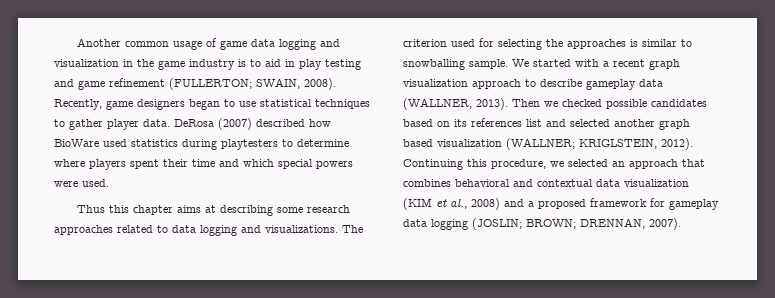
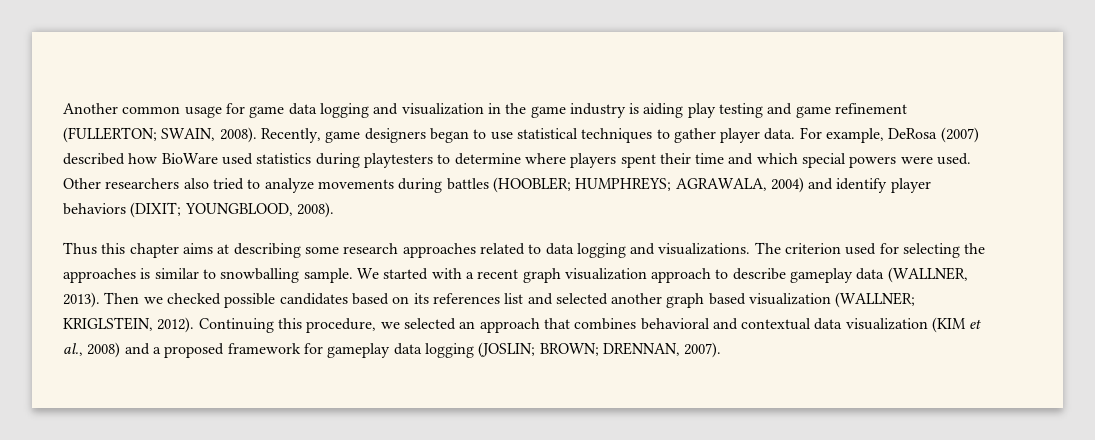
[205,38,217,47] of -> [225,103,245,114] for
[250,59,295,67] to aid in -> [643,103,684,118] aiding
(170, 123) none -> [799,127,885,143] For example,
(109, 183) none -> [63,177,931,193] [63,202,334,218] Other researchers also tried to analyze movements during battles (HOOBLER; HUMPHREYS; AGRAWALA, 2004) and identify player behaviors (DIXIT; YOUNGBLOOD, 2008).

